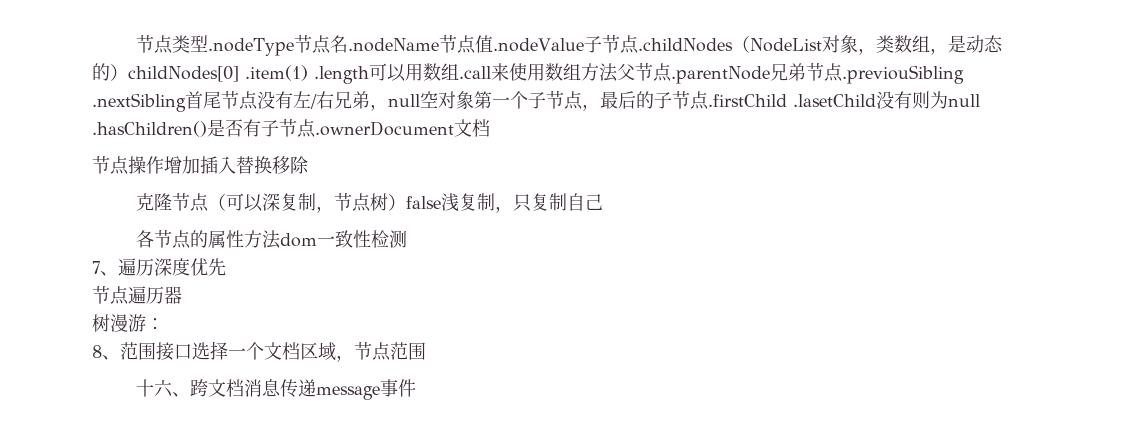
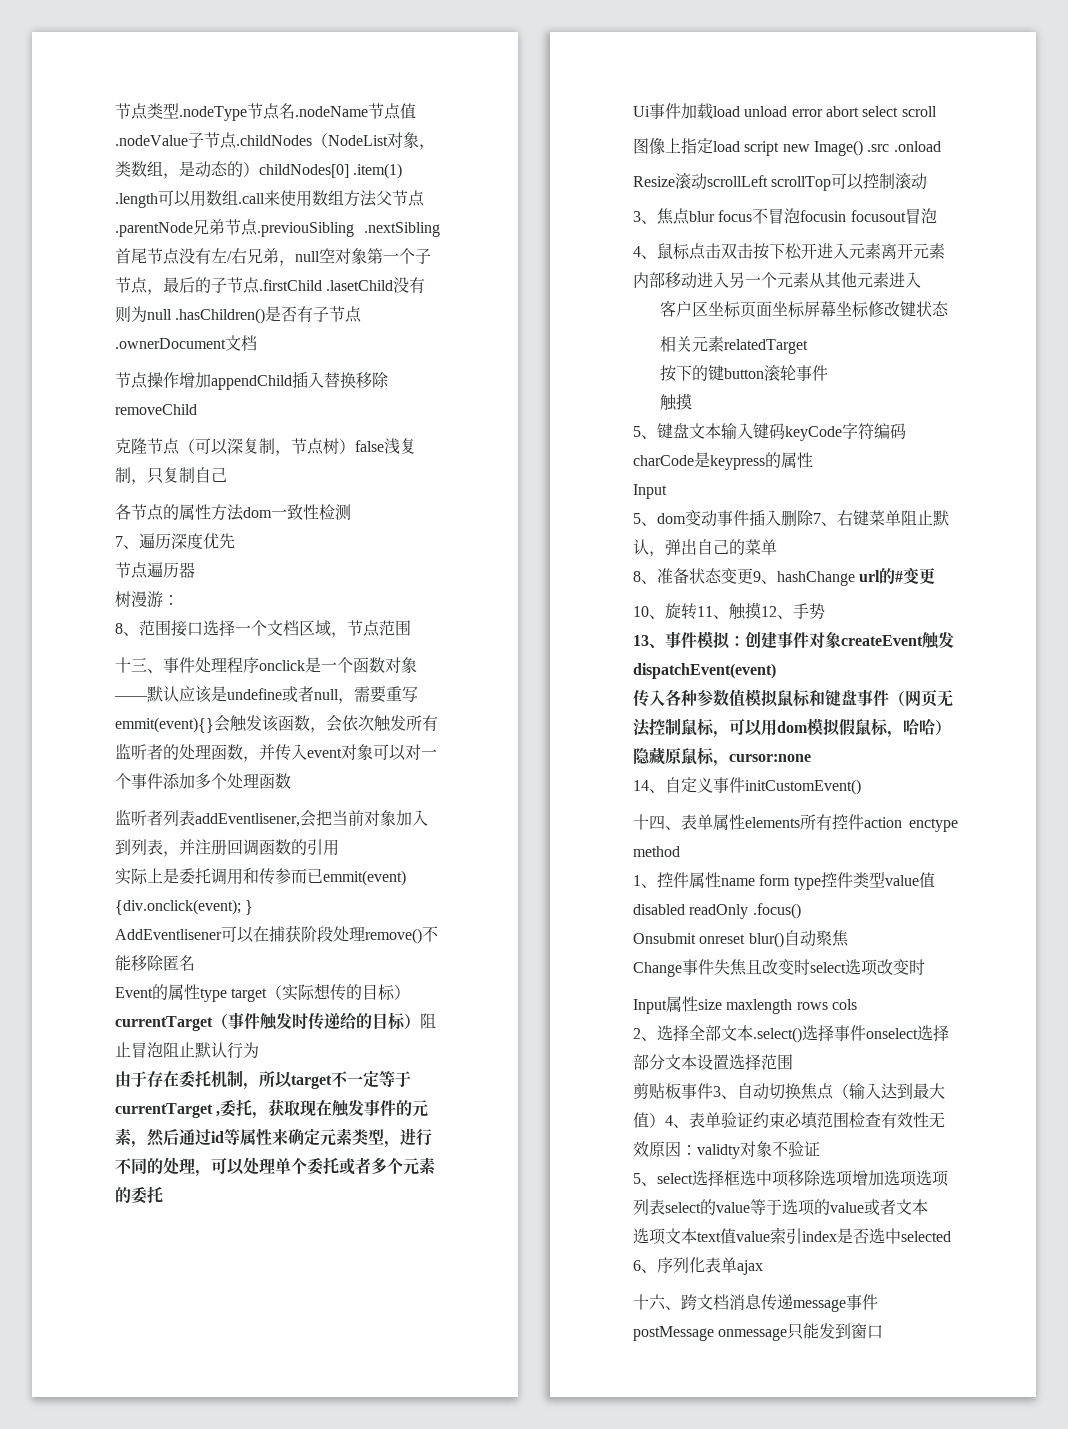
(200, 165) none -> [211,375,292,390] appendChild
(309, 165) none -> [115,404,197,415] removeChild
(426, 351) none -> [115,657,417,673] [114,686,418,704] [115,715,438,733] [115,743,437,762] [115,773,291,789] [115,809,428,827] [115,839,339,857] [115,868,406,886] [115,899,254,915] [115,925,438,944] [115,955,195,971] [115,983,411,1002] [115,1012,436,1031] [115,1042,259,1059] [115,1070,411,1090] [115,1099,429,1119] [115,1128,432,1148] [115,1157,436,1177] [115,1186,163,1204] [633,103,937,119] [633,138,941,156] [633,172,928,191] [633,208,937,225] [633,243,945,260] [633,272,921,289] [660,300,950,318] [660,336,809,354] [660,364,829,382] [660,393,693,411] [633,423,906,441] [633,452,813,470] [633,484,667,499] [633,509,949,527] [633,539,777,557] [633,567,936,586] [633,602,825,620] [633,631,954,650] [633,663,776,679] [633,689,953,707] [633,718,951,738] [633,747,811,767] [633,777,861,795] [633,814,958,832] [633,846,680,857] [633,872,935,890] [633,903,801,919] [633,930,849,948] [633,959,925,977] [633,996,857,1014] [633,1025,949,1043] [633,1054,793,1070] [633,1083,945,1100] [633,1112,945,1129] [633,1141,820,1159] [633,1170,949,1187] [633,1199,928,1216] [633,1227,951,1245] [633,1257,763,1275] // 十三、事件处理程序onclick是一个函数对象——默认应该是undefine或者null，需要重写emmit(event){}会触发该函数，会依次触发所有监听者的处理函数，并传入event对象可以对一个事件添加多个处理函数 // 监听者列表addEventlisener,会把当前对象加入到列表，并注册回调函数的引用 // 实际上是委托调用和传参而已emmit(event) {div.onclick(event); } // AddEventlisener可以在捕获阶段处理remove()不能移除匿名 // Event的属性type target（实际想传的目标）currentTarget（事件触发时传递给的目标）阻止冒泡阻止默认行为 // 由于存在委托机制，所以target不一定等于currentTarget ,委托，获取现在触发事件的元素，然后通过id等属性来确定元素类型，进行不同的处理，可以处理单个委托或者多个元素的委托 // Ui事件加载load unload error abort select scroll // 图像上指定load script new Image() .src .onload // Resize滚动scrollLeft scrollTop可以控制滚动 // 3、焦点blur focus不冒泡focusin focusout冒泡 // 4、鼠标点击双击按下松开进入元素离开元素内部移动进入另一个元素从其他元素进入 // 客户区坐标页面坐标屏幕坐标修改键状态 // 相关元素relatedTarget // 按下的键button滚轮事件 // 触摸 // 5、键盘文本输入键码keyCode字符编码charCode是keypress的属性 // Input // 5、dom变动事件插入删除7、右键菜单阻止默认，弹出自己的菜单 // 8、准备状态变更9、hashChange url的#变更 // 10、旋转11、触摸12、手势 // 13、事件模拟：创建事件对象createEvent触发dispatchEvent(event) // 传入各种参数值模拟鼠标和键盘事件（网页无法控制鼠标，可以用dom模拟假鼠标，哈哈）隐藏原鼠标，cursor:none // 14、自定义事件initCustomEvent() // 十四、表单属性elements所有控件action enctype method // 1、控件属性name form type控件类型value值disabled readOnly .focus() // Onsubmit onreset blur()自动聚焦 // Change事件失焦且改变时select选项改变时 // Input属性size maxlength rows cols // 2、选择全部文本.select()选择事件onselect选择部分文本设置选择范围 // 剪贴板事件3、自动切换焦点（输入达到最大值）4、表单验证约束必填范围检查有效性无效原因：validty对象不验证 // 5、select选择框选中项移除选项增加选项选项列表select的value等于选项的value或者文本 // 选项文本text值value索引index是否选中selected 6、序列化表单ajax
(416, 388) none -> [633,1323,884,1341] postMessage onmessage只能发到窗口

